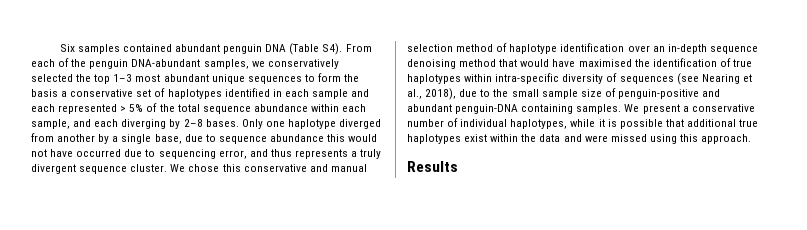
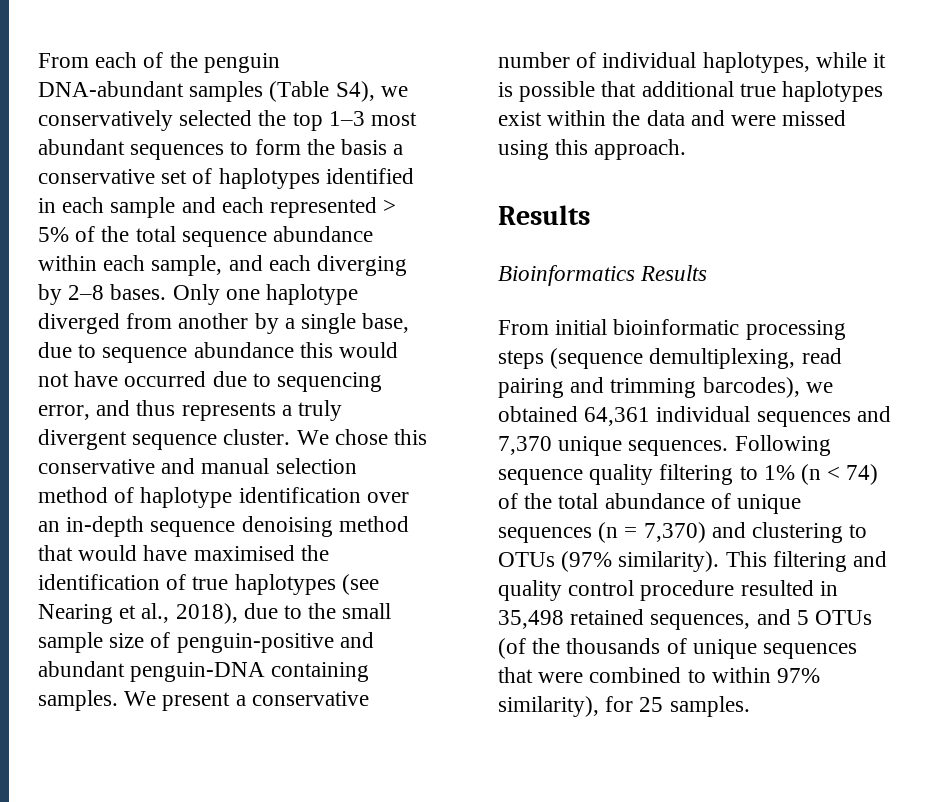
[59,43,343,55] Six samples contained abundant penguin DNA (Table S4). -> (38, 60) none
[203,59,249,69] samples, -> [189,81,375,102] samples (Table S4),
[211,74,245,84] unique -> (125, 147) none
[464,73,674,84] within intra-specific diversity of sequences -> (336, 584) none
(458, 166) none -> [498,265,708,286] [498,319,846,340] [498,348,842,369] [498,377,833,398] [498,406,891,427] [498,435,831,456] [498,464,879,485] [498,493,802,514] [498,522,868,543] [498,551,888,572] [498,580,838,601] [498,609,873,630] [498,638,858,659] [498,667,821,683] [498,696,750,717] // Bioinformatics Results // From initial bioinformatic processing steps (sequence demultiplexing, read pairing and trimming barcodes), we obtained 64,361 individual sequences and 7,370 unique sequences. Following sequence quality filtering to 1% (n < 74) of the total abundance of unique sequences (n = 7,370) and clustering to OTUs (97% similarity). This filtering and quality control procedure resulted in 35,498 retained sequences, and 5 OTUs (of the thousands of unique sequences that were combined to within 97% similarity), for 25 samples.

